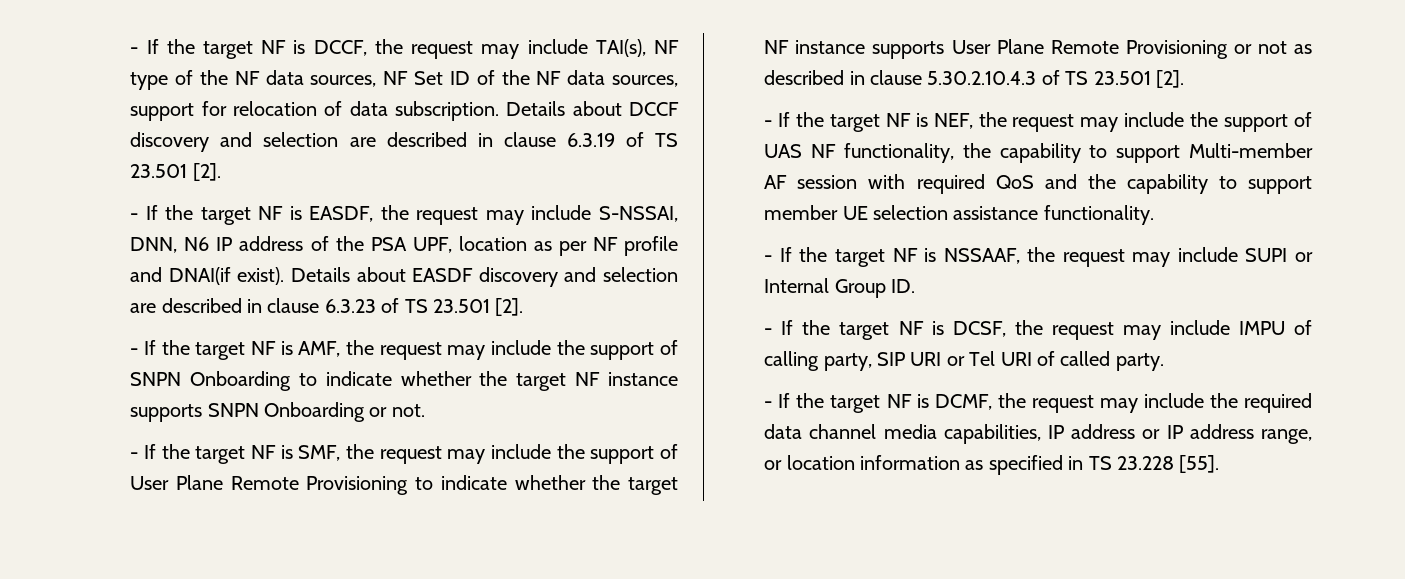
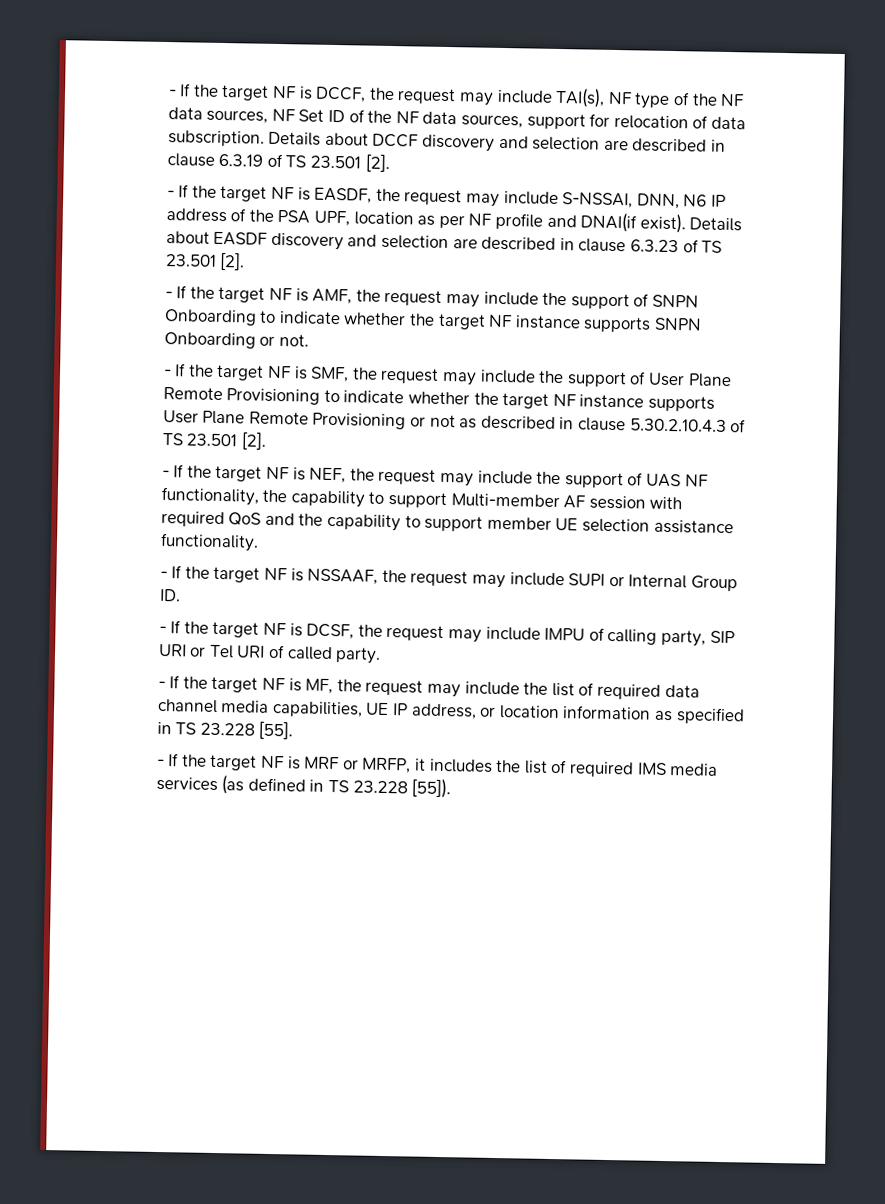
[934,393,1238,413] DCMF, the request may include the -> [305,678,595,698] MF, the request may include the list of
[1048,424,1312,444] IP address or IP address range, -> [365,702,477,720] UE IP address,
(1220, 464) none -> [156,753,719,778] [155,775,452,799] // - If the target NF is MRF or MRFP, it includes the list of required IMS media services (as defined in TS 23.228 [55]).

